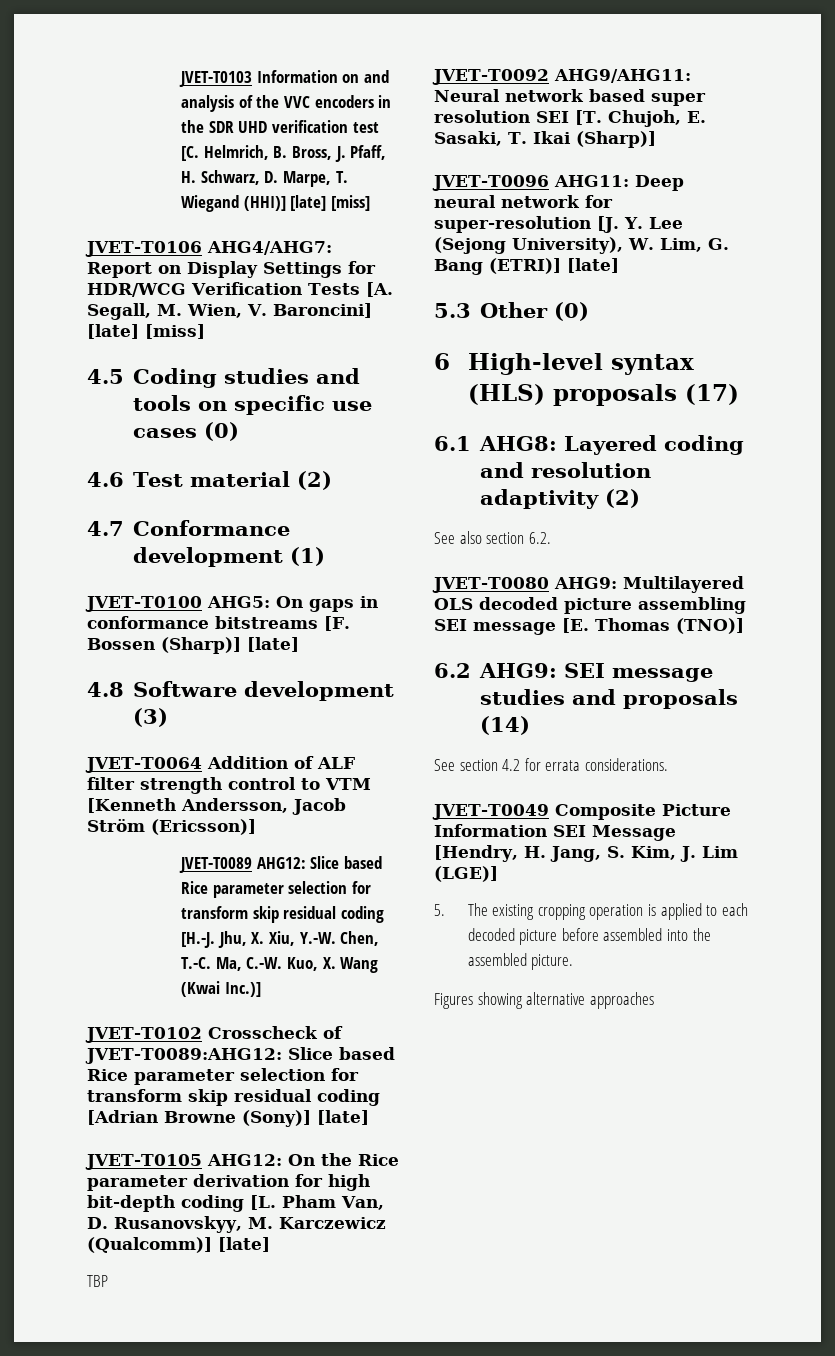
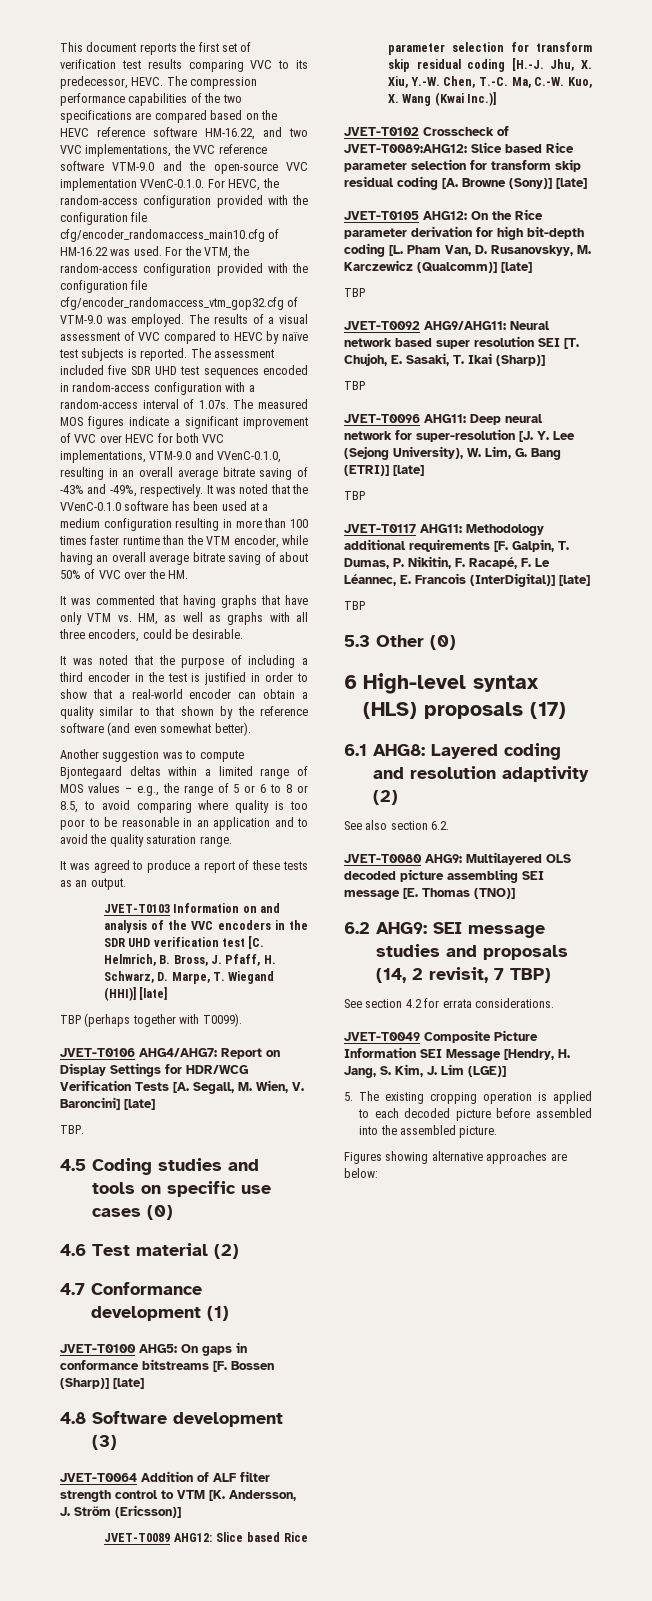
(179, 79) none -> [60,42,252,55] [60,59,308,72] [60,76,258,89] [60,93,242,106] [60,110,277,123] [60,127,308,140] [60,144,267,157] [60,161,308,174] [60,178,279,191] [60,195,308,208] [60,212,148,225] [60,229,280,242] [60,246,250,259] [60,263,308,276] [60,280,148,293] [60,297,299,310] [60,314,308,327] [60,331,308,344] [59,348,274,361] [60,365,308,378] [60,382,255,395] [60,399,308,409] [60,416,308,429] [60,433,225,443] [60,450,282,463] [60,467,308,480] [60,484,308,497] [60,501,269,511] [60,518,308,531] [59,535,308,548] [60,552,308,565] [60,569,188,579] [60,595,308,608] [60,612,308,625] [59,629,243,642] [60,655,308,668] [59,672,308,685] [60,689,308,699] [60,706,308,719] [60,722,251,736] [60,749,244,762] [60,766,308,779] [60,783,308,796] [60,800,308,813] [60,817,308,830] [60,834,232,847] [60,860,308,873] [60,878,126,890] This document reports the first set of verification test results comparing VVC to its predecessor, HEVC. The compression performance capabilities of the two specifications are compared based on the HEVC reference software HM-16.22, and two VVC implementations, the VVC reference software VTM-9.0 and the open-source VVC implementation VVenC-0.1.0. For HEVC, the random-access configuration provided with the configuration file cfg/encoder_randomaccess_main10.cfg of HM-16.22 was used. For the VTM, the random-access configuration provided with the configuration file cfg/encoder_randomaccess_vtm_gop32.cfg of VTM-9.0 was employed. The results of a visual assessment of VVC compared to HEVC by naïve test subjects is reported. The assessment included five SDR UHD test sequences encoded in random-access configuration with a random-access interval of 1.07s. The measured MOS figures indicate a significant improvement of VVC over HEVC for both VVC implementations, VTM-9.0 and VVenC-0.1.0, resulting in an overall average bitrate saving of -43% and -49%, respectively. It was noted that the VVenC-0.1.0 software has been used at a medium configuration resulting in more than 100 times faster runtime than the VTM encoder, while having an overall average bitrate saving of about 50% of VVC over the HM. // It was commented that having graphs that have only VTM vs. HM, as well as graphs with all three encoders, could be desirable. // It was noted that the purpose of including a third encoder in the test is justified in order to show that a real-world encoder can obtain a quality similar to that shown by the reference software (and even somewhat better). // Another suggestion was to compute Bjontegaard deltas within a limited range of MOS values – e.g., the range of 5 or 6 to 8 or 8.5, to avoid comparing where quality is too poor to be reasonable in an application and to avoid the quality saturation range. // It was agreed to produce a report of these tests as an output. //
[330,195,370,211] [miss] -> [60,1013,242,1027] // TBP (perhaps together with T0099).
[145,324,205,339] [miss] -> [60,1125,84,1134] // TBP.
[87,798,346,815] [Kenneth Andersson, Jacob -> [209,1490,296,1501] [60,1507,70,1516] [K. Andersson, J.
[87,1110,158,1125] [Adrian -> [442,178,458,189] [A.
(656, 139) none -> [344,381,365,390] // TBP
(619, 265) none -> [344,491,365,500] [344,524,544,536] [344,539,569,552] [344,556,550,569] [344,573,590,587] [344,601,365,610] // TBP // JVET-T0117 AHG11: Methodology additional requirements [F. Galpin, T. Dumas, P. Nikitin, F. Racapé, F. Le Léannec, E. Francois (InterDigital)] [late] // TBP
[479,716,530,735] (14) -> [376,967,552,983] (14, 2 revisit, 7 TBP)
(654, 1000) none -> [550,1153,567,1161] [344,1168,378,1178] are below:

